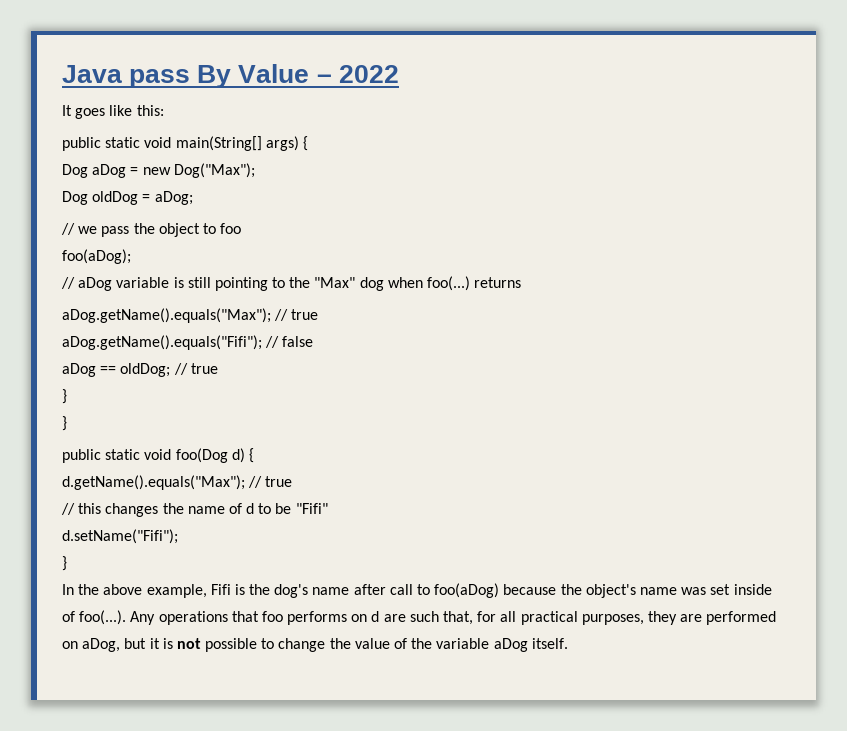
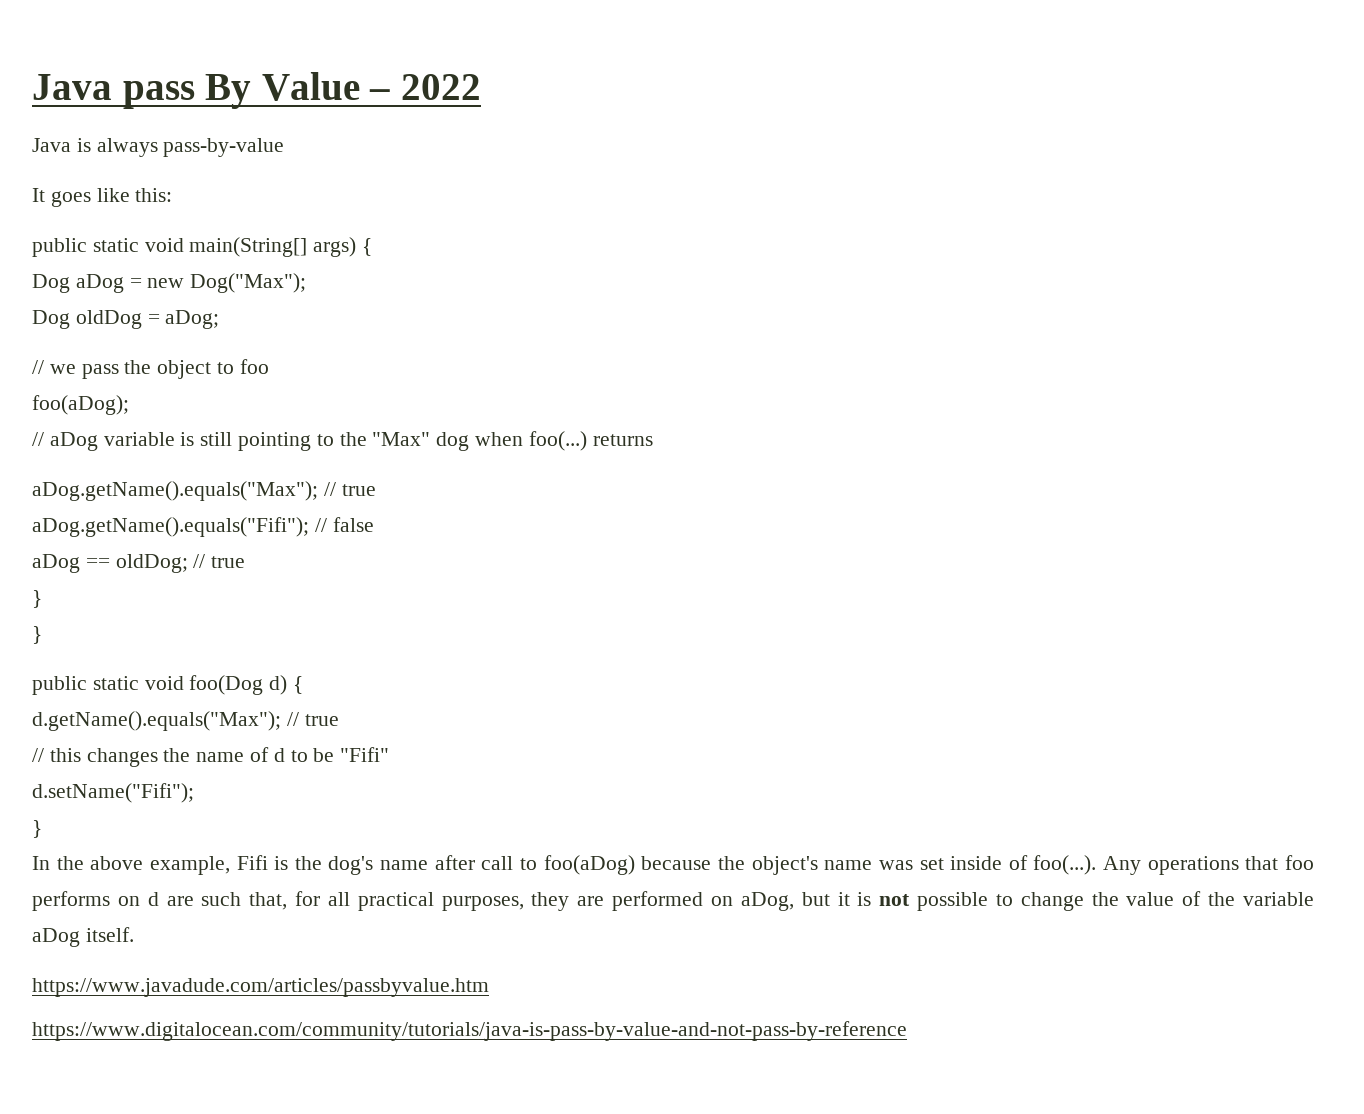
(399, 74) none -> [32,138,285,157] // Java is always pass-by-value
(568, 643) none -> [32,978,489,997] [32,1021,907,1041] // https://www.javadude.com/articles/passbyvalue.htm // https://www.digitalocean.com/community/tutorials/java-is-pass-by-value-and-not-pass-by-reference

